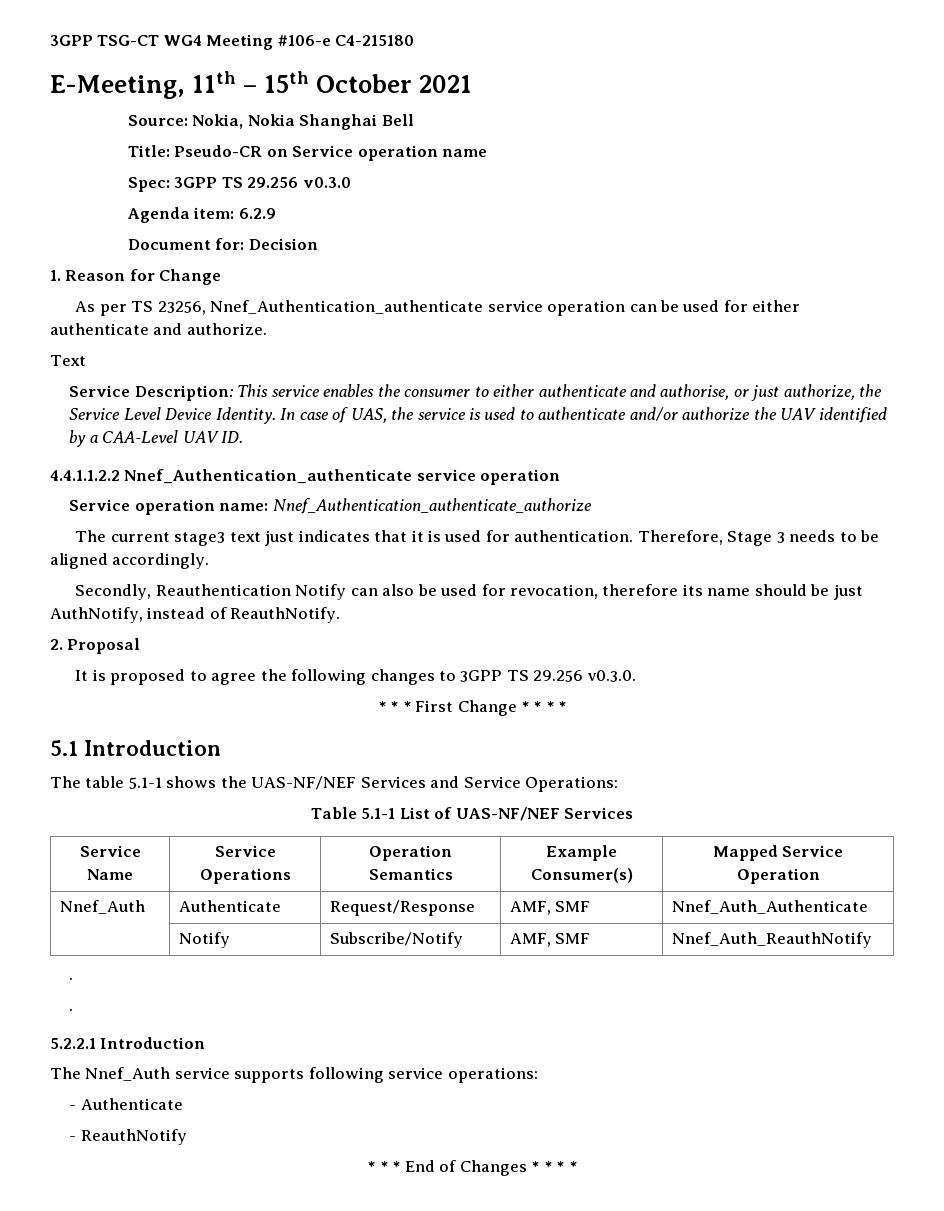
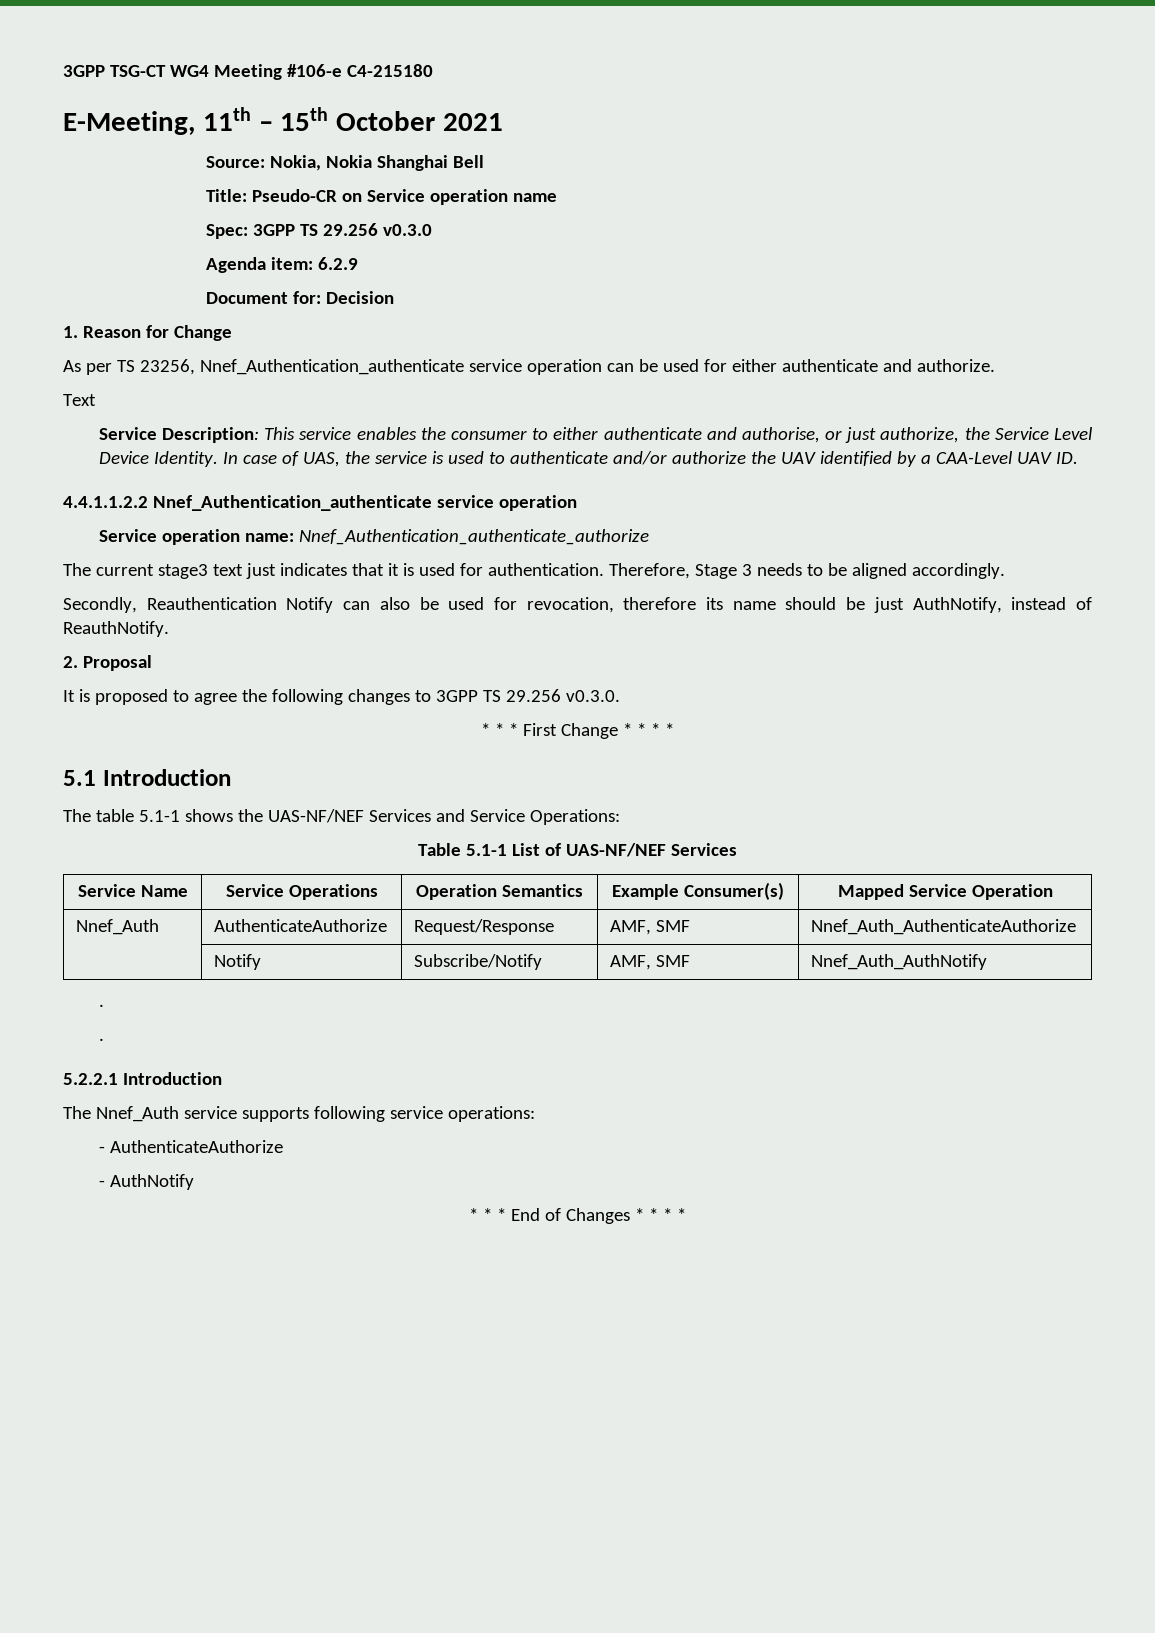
[178,900,281,912] Authenticate -> [213,919,387,932] AuthenticateAuthorize
[671,900,868,914] Nnef_Auth_Authenticate -> [810,919,1076,935] Nnef_Auth_AuthenticateAuthorize
[671,932,872,948] Nnef_Auth_ReauthNotify -> [810,954,987,970] Nnef_Auth_AuthNotify
[80,1098,183,1110] [69,1129,187,1145] Authenticate // - ReauthNotify -> [109,1140,283,1153] [98,1174,194,1190] AuthenticateAuthorize // - AuthNotify

